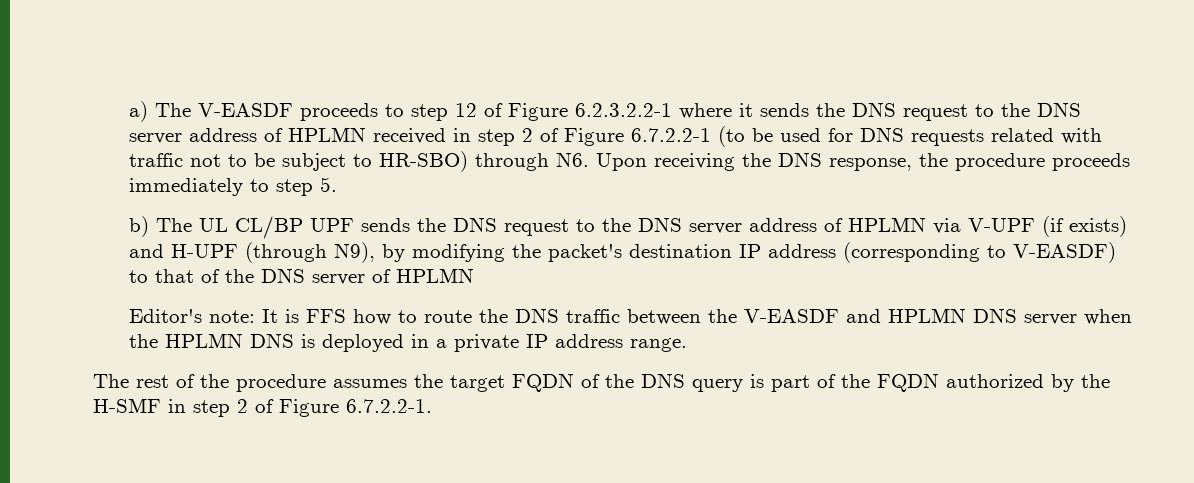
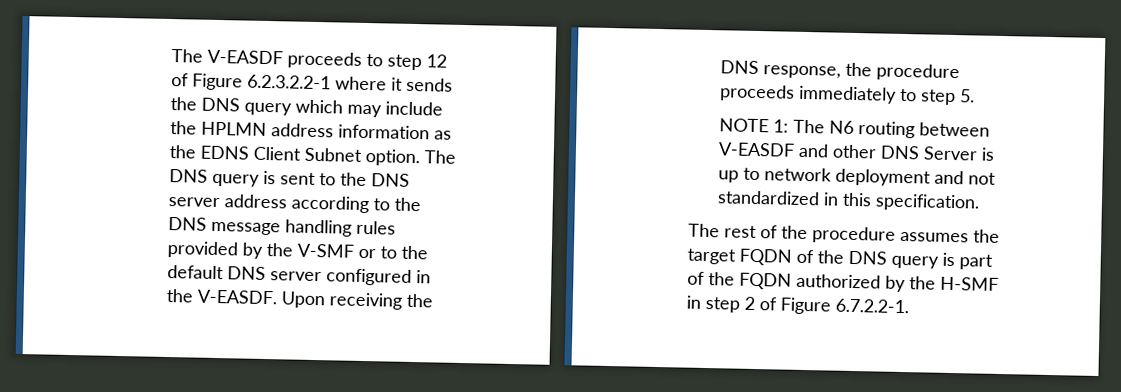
[129,101,149,122] a) -> (171, 56) none
[903,102,1082,121] [129,126,1103,147] [129,151,590,172] request to the DNS server address of HPLMN received in step 2 of Figure 6.7.2.2-1 (to be used for DNS requests related with traffic not to be subject to HR-SBO) through N6. -> [244,99,444,118] [170,121,453,140] [169,145,457,167] [169,169,411,187] [168,194,422,214] [168,216,397,237] [167,240,429,260] [167,264,432,286] [166,288,278,305] query which may include the HPLMN address information as the EDNS Client Subnet option. The DNS query is sent to the DNS server address according to the DNS message handling rules provided by the V-SMF or to the default DNS server configured in the V-EASDF.
[129,216,1128,239] [129,242,1117,263] [129,268,475,285] [129,308,1133,325] [129,333,688,352] b) The UL CL/BP UPF sends the DNS request to the DNS server address of HPLMN via V-UPF (if exists) and H-UPF (through N9), by modifying the packet's destination IP address (corresponding to V-EASDF) to that of the DNS server of HPLMN // Editor's note: It is FFS how to route the DNS traffic between the V-EASDF and HPLMN DNS server when the HPLMN DNS is deployed in a private IP address range. -> [719,118,991,139] [718,142,996,161] [718,167,997,187] [717,190,981,212] NOTE 1: The N6 routing between V-EASDF and other DNS Server is up to network deployment and not standardized in this specification.

